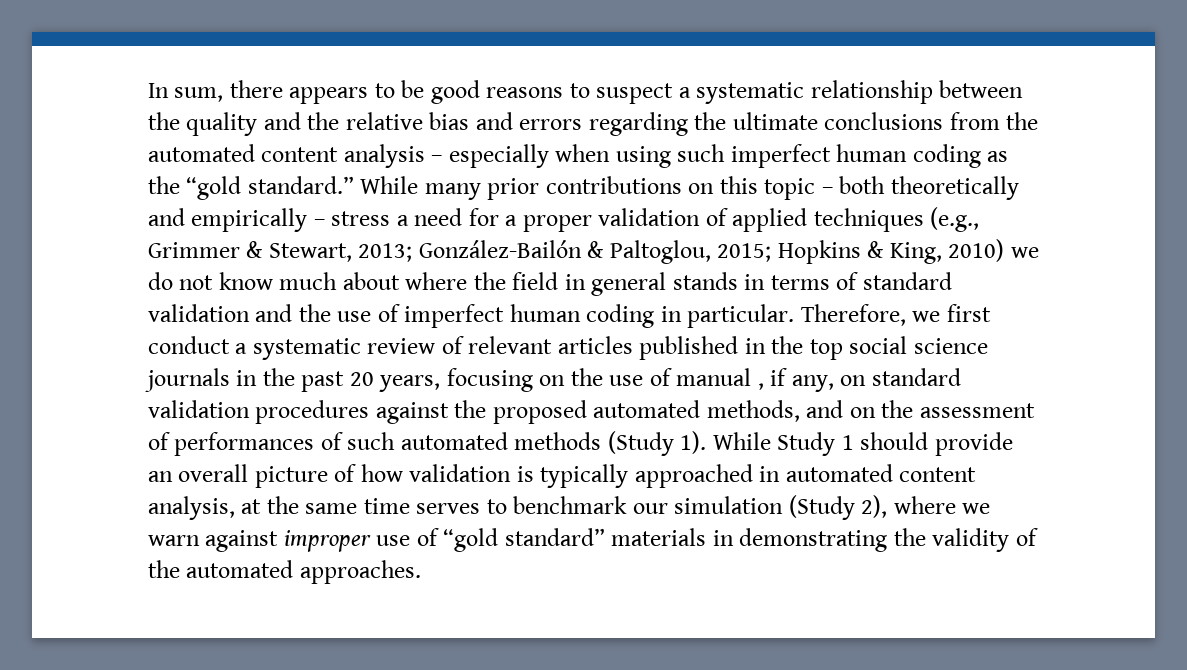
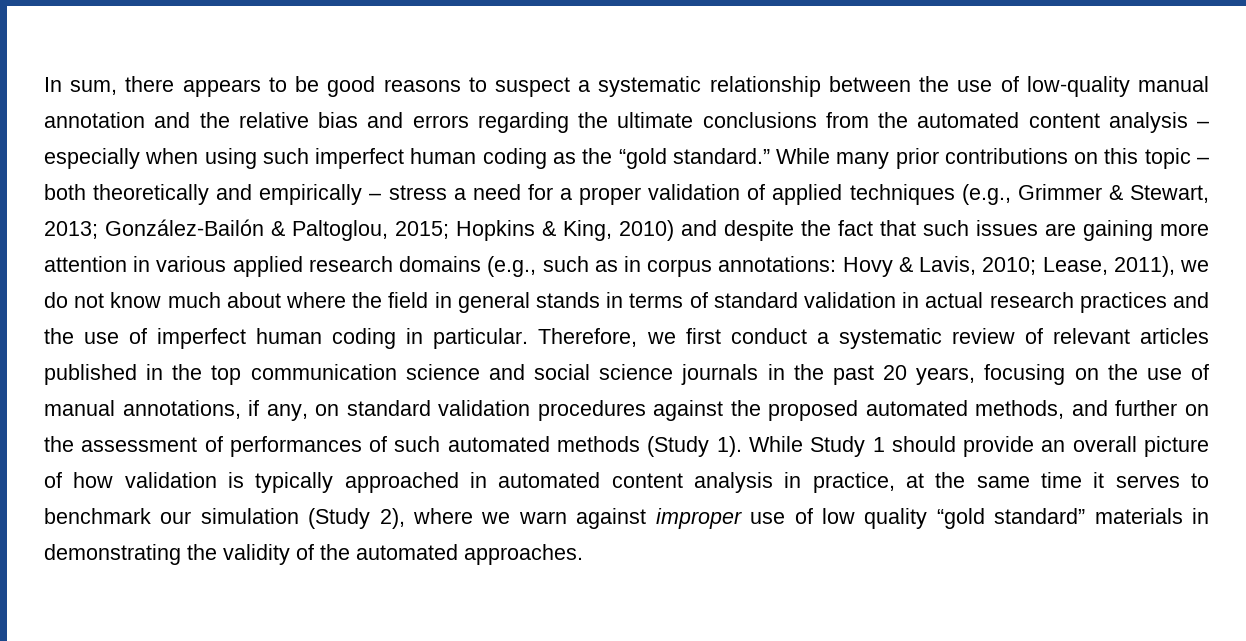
[186,112,258,136] quality -> [957,76,1209,97] [44,112,145,128] use of low-quality manual annotation
(1005, 250) none -> [681,220,1209,241] [44,256,1175,277] and despite the fact that such issues are gaining more attention in various applied research domains (e.g., such as in corpus annotations: Hovy & Lavis, 2010; Lease, 2011),
(250, 313) none -> [902,292,1167,313] in actual research practices
(843, 349) none -> [250,364,525,380] communication science and
[757,383,764,390] , -> [122,400,241,419] annotations,
(844, 409) none -> [1115,400,1178,416] further
[148,496,235,520] analysis, -> [694,472,895,493] analysis in practice,
(410, 506) none -> [1093,472,1105,488] it
(439, 537) none -> [821,508,928,529] low quality

